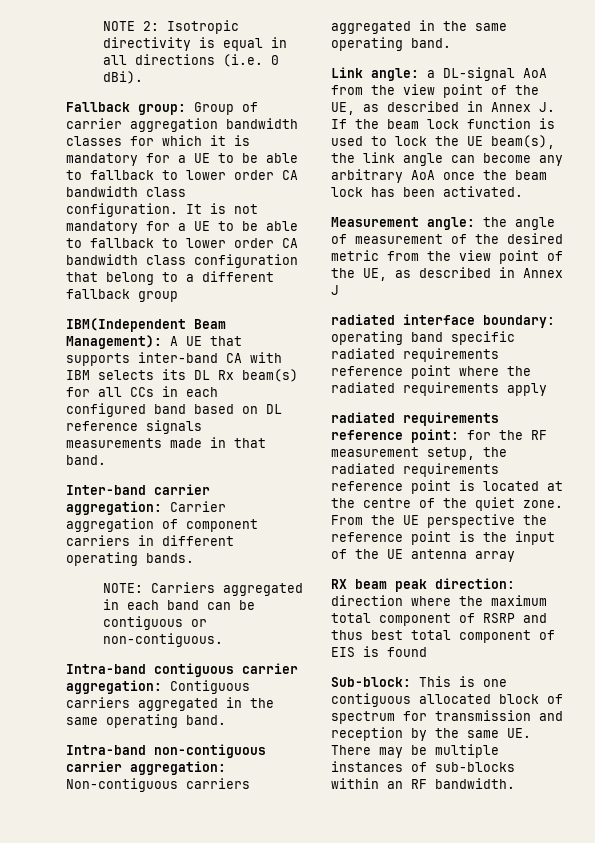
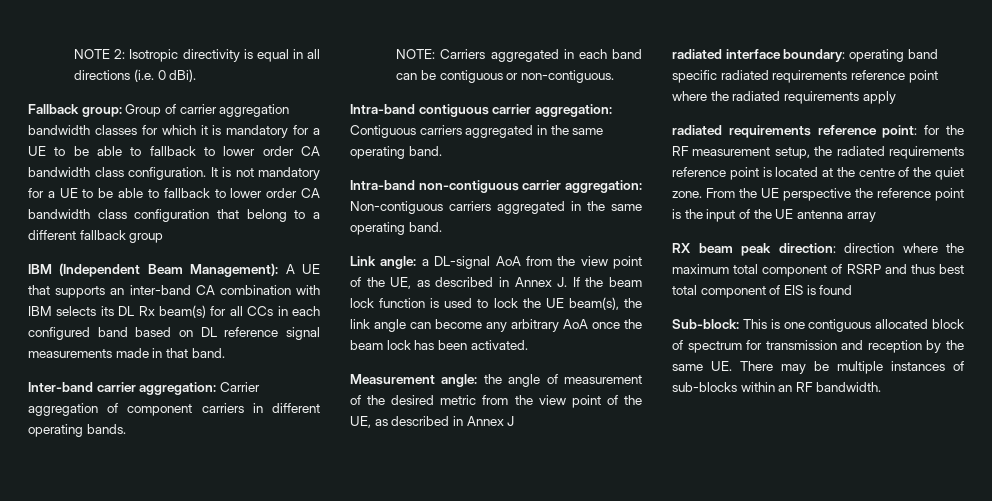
[66,318,186,332] IBM(Independent -> [28,263,141,277] IBM (Independent
(130, 359) none -> [110,288,125,295] an
(242, 358) none -> [219,285,291,295] combination
[146,420,202,434] signals -> [286,327,320,340] signal

